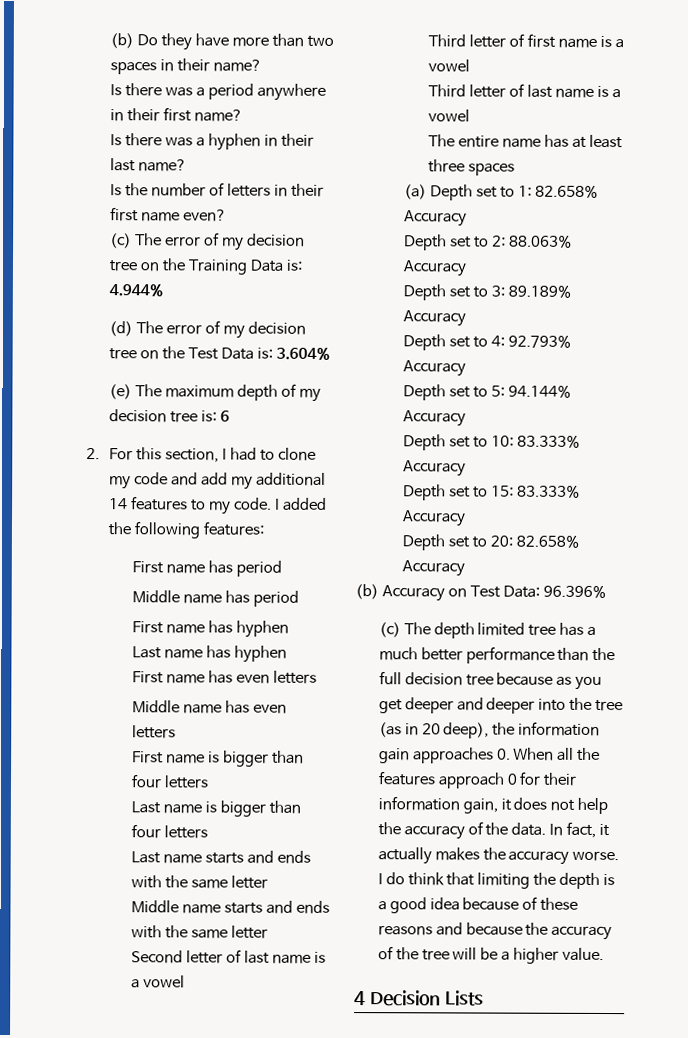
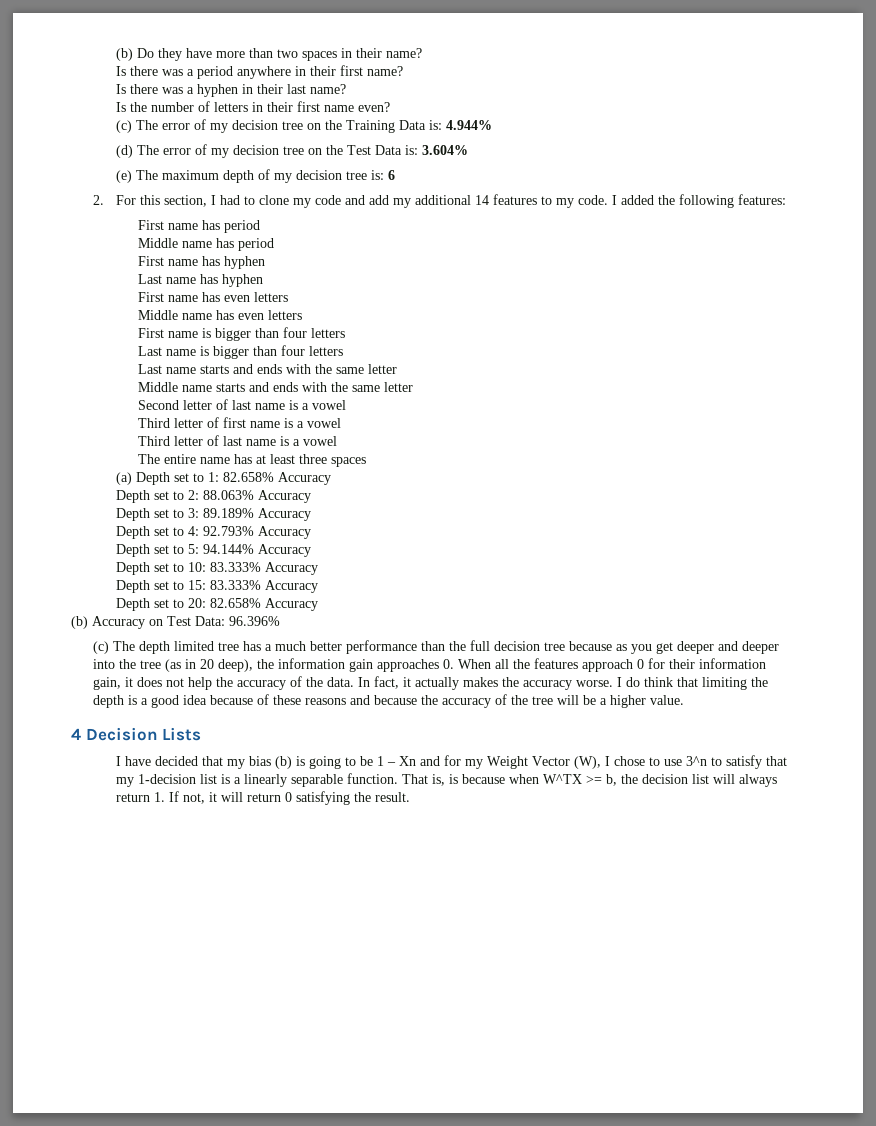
(484, 998) none -> [115,755,787,769] [115,773,777,787] [115,791,410,805] // I have decided that my bias (b) is going to be 1 – Xn and for my Weight Vector (W), I chose to use 3^n to satisfy that my 1-decision list is a linearly separable function. That is, is because when W^TX >= b, the decision list will always return 1. If not, it will return 0 satisfying the result.

